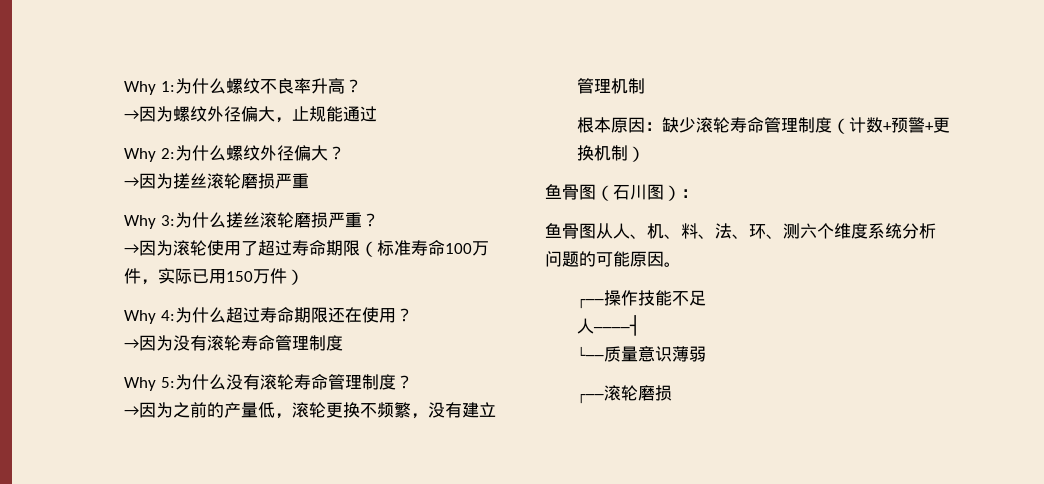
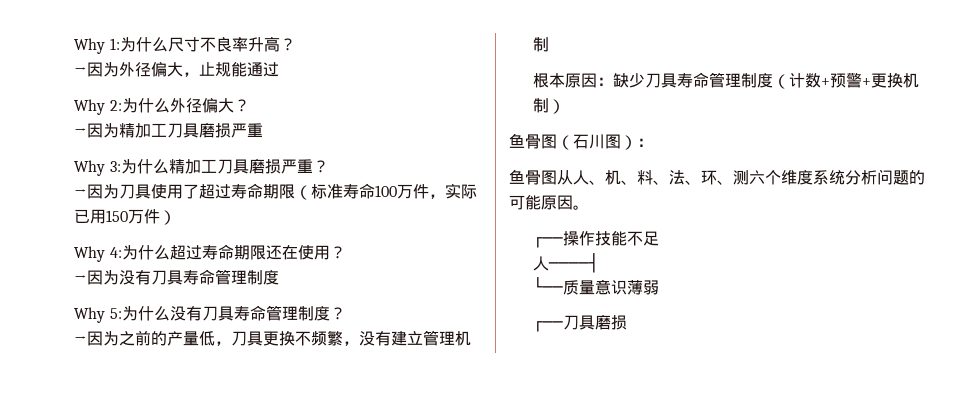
[225,78,260,94] 螺纹 -> [167,37,200,52] 尺寸
[172,106,207,122] 螺纹 -> (120, 69) none
[225,145,260,161] 螺纹 -> (170, 105) none
[172,173,241,189] 搓丝滚轮 -> [119,123,200,138] 精加工刀具
[225,212,294,228] 搓丝滚轮 -> [168,159,249,174] 精加工刀具
[172,240,207,256] 滚轮 -> [119,184,152,199] 刀具
[206,335,241,351] 滚轮 -> [151,270,184,285] 刀具
[259,374,294,390] 滚轮 -> [201,306,234,321] 刀具
[291,402,326,418] 滚轮 -> [231,331,264,346] 刀具
[695,117,730,133] 滚轮 -> [645,73,678,88] 刀具
[603,385,638,401] 滚轮 -> [563,315,596,330] 刀具

